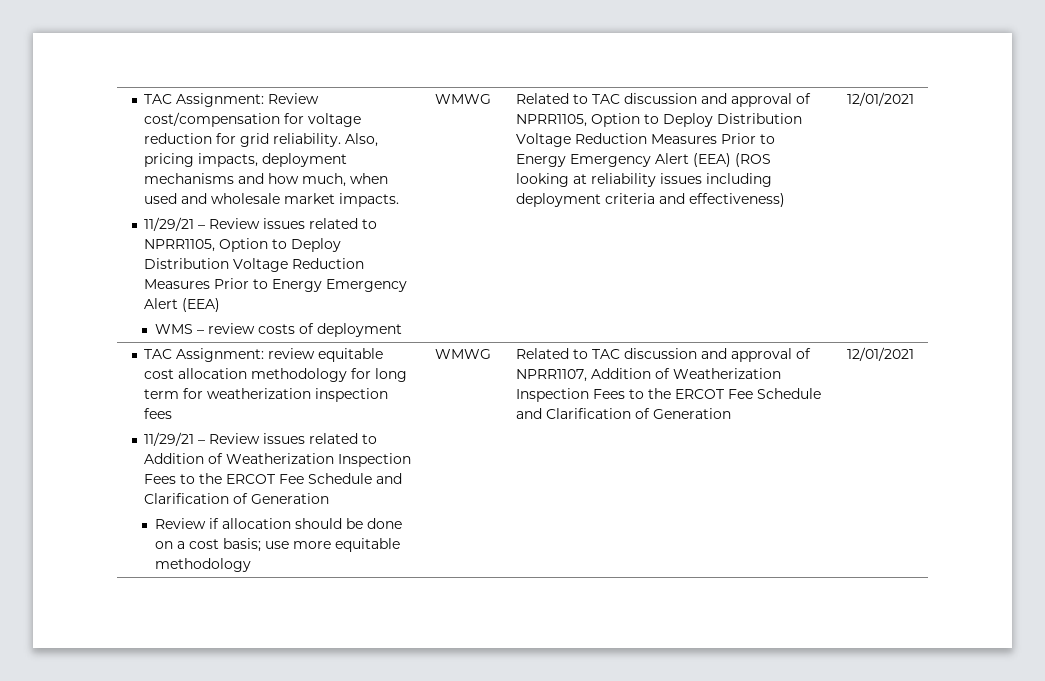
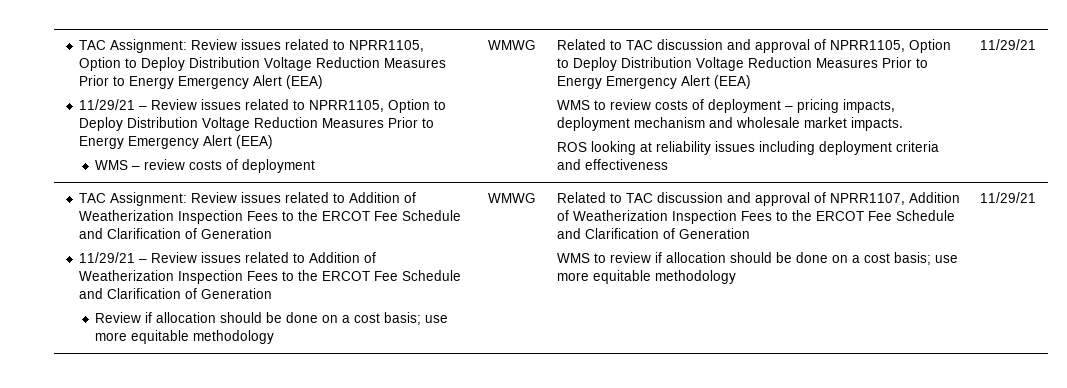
[144,93,320,107] [144,112,362,127] [144,133,379,147] [144,153,348,167] [144,173,389,187] [144,193,400,207] TAC Assignment: Review cost/compensation for voltage reduction for grid reliability. Also, pricing impacts, deployment mechanisms and how much, when used and wholesale market impacts. -> [78,39,424,53] [78,57,446,71] [78,75,323,89] TAC Assignment: Review issues related to NPRR1105, Option to Deploy Distribution Voltage Reduction Measures Prior to Energy Emergency Alert (EEA)
[734,153,771,167] (ROS -> [556,99,895,113] [556,117,903,131] [556,142,587,152] // WMS to review costs of deployment – pricing impacts, deployment mechanism and wholesale market impacts. // ROS
[688,193,785,207] [846,92,914,106] [144,348,384,362] [144,368,408,382] [144,388,389,402] [144,408,173,419] effectiveness) | 12/01/2021 // TAC Assignment: review equitable cost allocation methodology for long term for weatherization inspection fees -> [584,159,668,170] [979,39,1036,50] [78,192,416,206] [78,210,461,224] [78,228,272,239] effectiveness | 11/29/21 // TAC Assignment: Review issues related to Addition of Weatherization Inspection Fees to the ERCOT Fee Schedule and Clarification of Generation
[846,347,914,361] | 12/01/2021 -> [556,252,958,265] [556,270,736,284] [979,192,1036,203] // WMS to review if allocation should be done on a cost basis; use more equitable methodology | 11/29/21

